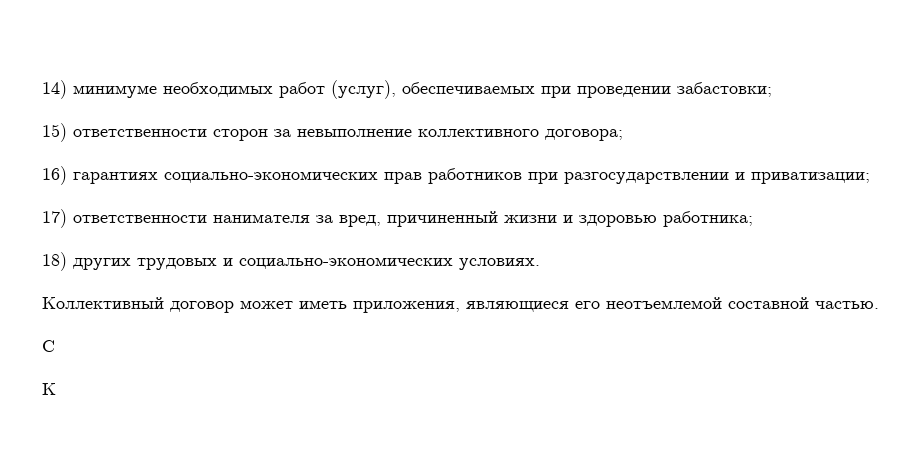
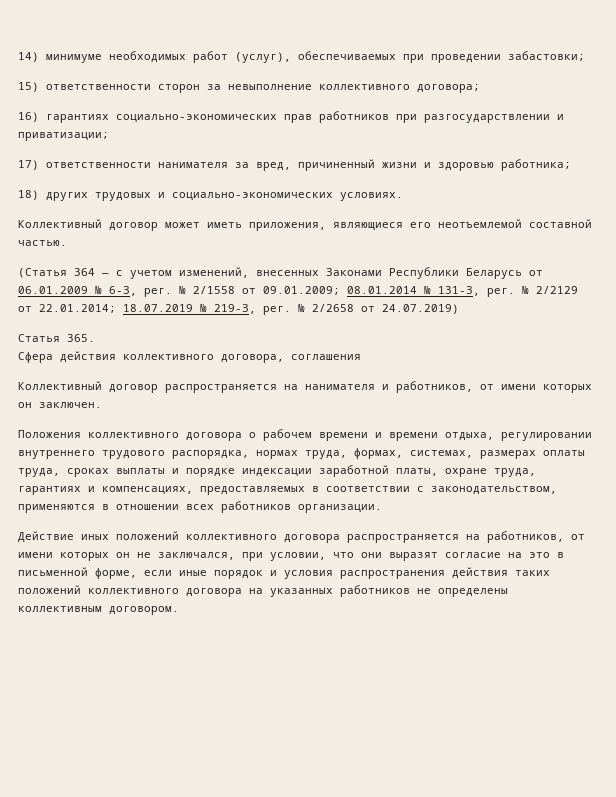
[42,340,55,352] [42,383,56,395] С // К -> [18,267,543,279] [18,285,578,297] [18,303,459,315] [18,334,95,342] [18,351,361,363] [18,381,592,393] [18,402,102,408] [18,429,592,441] [18,448,585,459] [18,465,536,477] [18,486,557,495] [18,501,382,513] [18,531,585,543] [18,552,564,561] [18,567,550,579] [18,585,508,597] [18,606,179,615] (Статья 364 — с учетом изменений, внесенных Законами Республики Беларусь от 06.01.2009 № 6-З, рег. № 2/1558 от 09.01.2009; 08.01.2014 № 131-З, рег. № 2/2129 от 22.01.2014; 18.07.2019 № 219-З, рег. № 2/2658 от 24.07.2019) // Статья 365. // Сфера действия коллективного договора, соглашения // Коллективный договор распространяется на нанимателя и работников, от имени которых он заключен. // Положения коллективного договора о рабочем времени и времени отдыха, регулировании внутреннего трудового распорядка, нормах труда, формах, системах, размерах оплаты труда, сроках выплаты и порядке индексации заработной платы, охране труда, гарантиях и компенсациях, предоставляемых в соответствии с законодательством, применяются в отношении всех работников организации. // Действие иных положений коллективного договора распространяется на работников, от имени которых он не заключался, при условии, что они выразят согласие на это в письменной форме, если иные порядок и условия распространения действия таких положений коллективного договора на указанных работников не определены коллективным договором.

